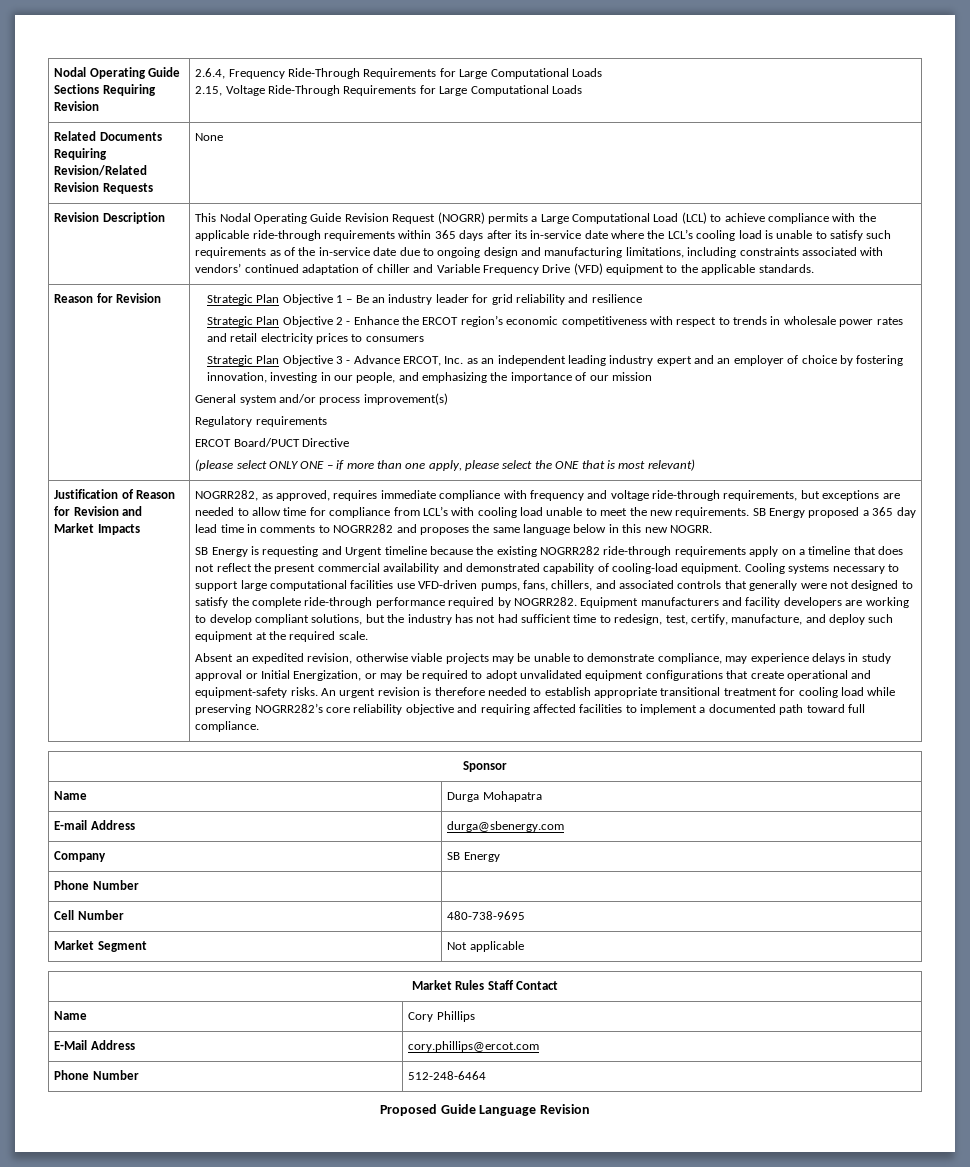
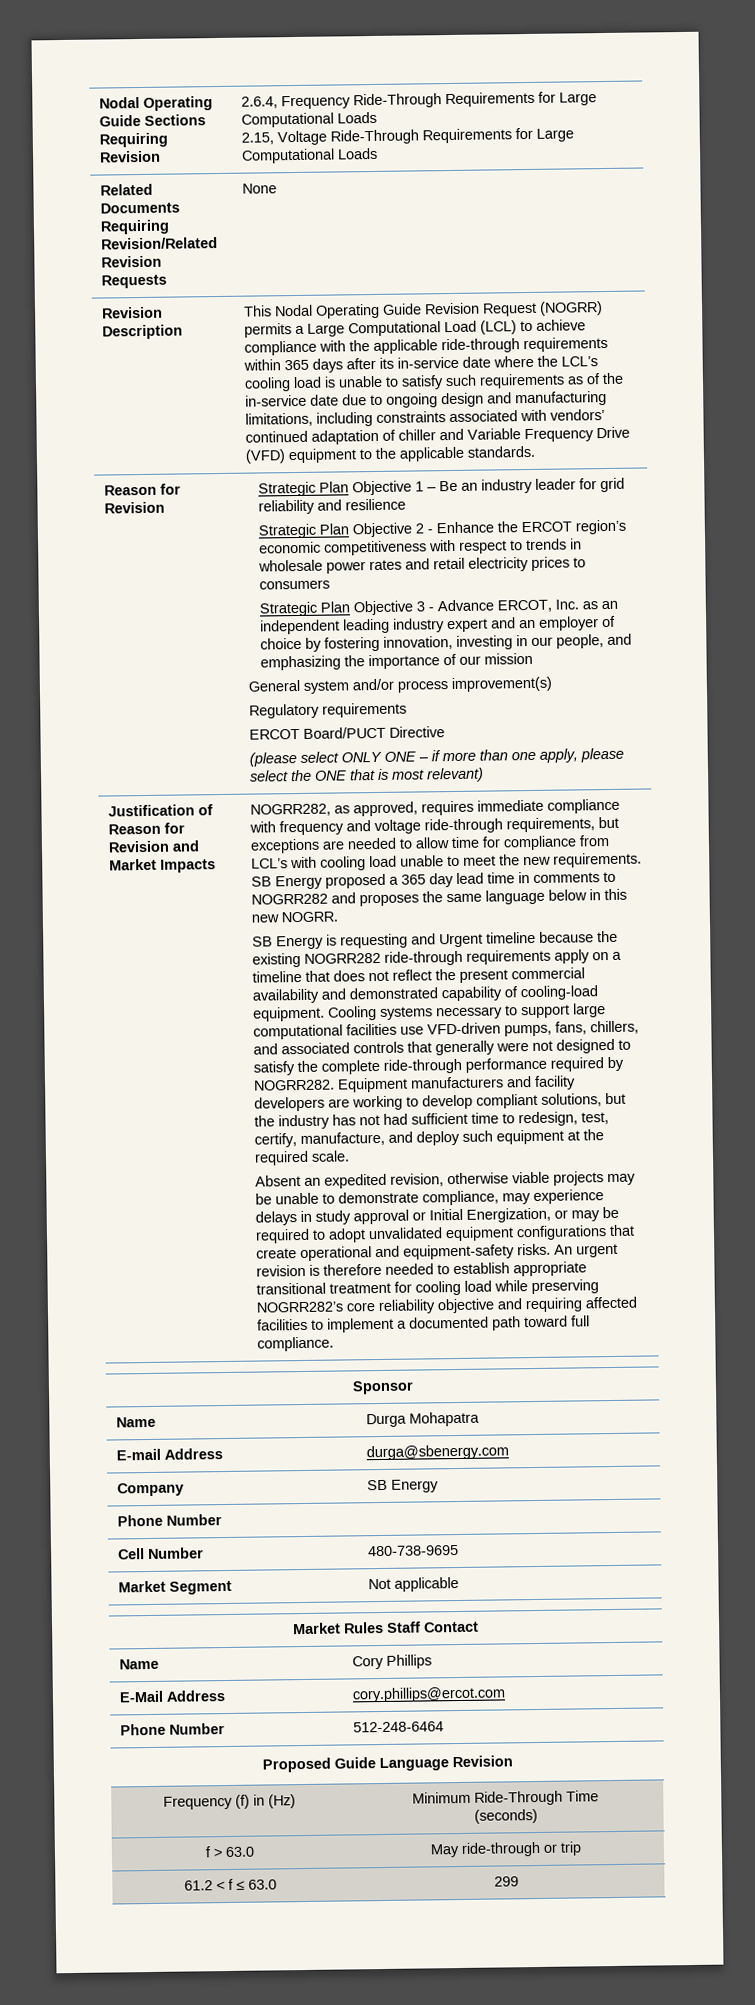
(591, 1109) none -> [163,1794,296,1810] [411,1790,599,1806] [473,1809,538,1824] [205,1846,255,1858] [429,1841,582,1858] [184,1878,277,1891] [493,1876,519,1887] // Frequency (f) in (Hz) | Minimum Ride-Through Time // (seconds) // f > 63.0 | May ride-through or trip // 61.2 < f ≤ 63.0 | 299

